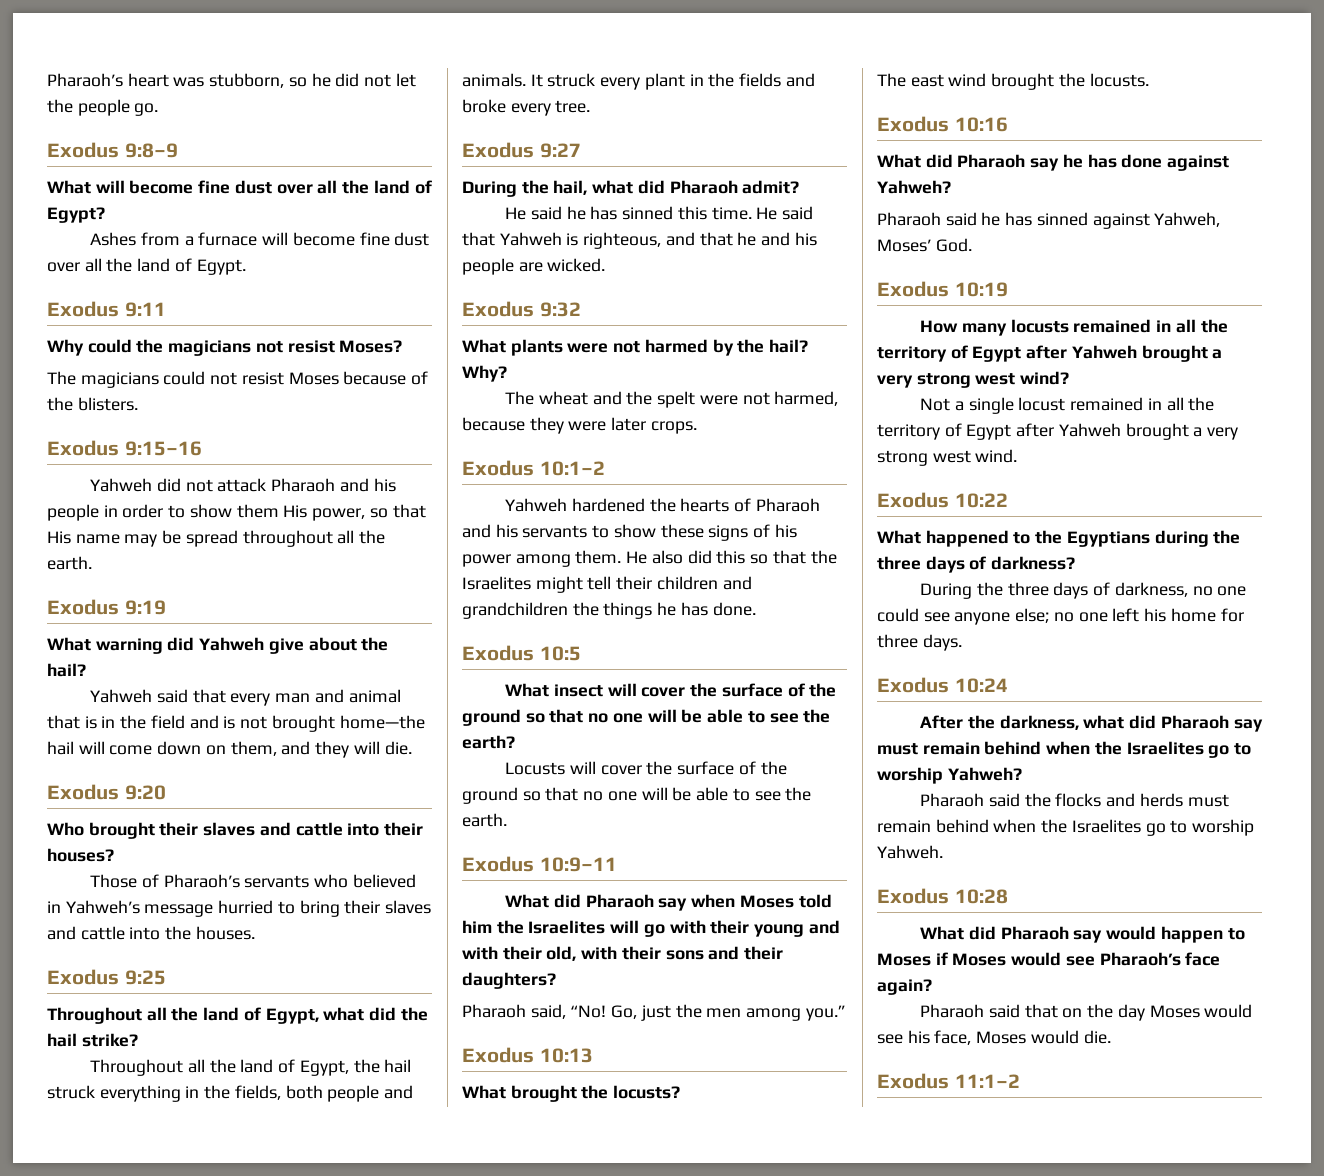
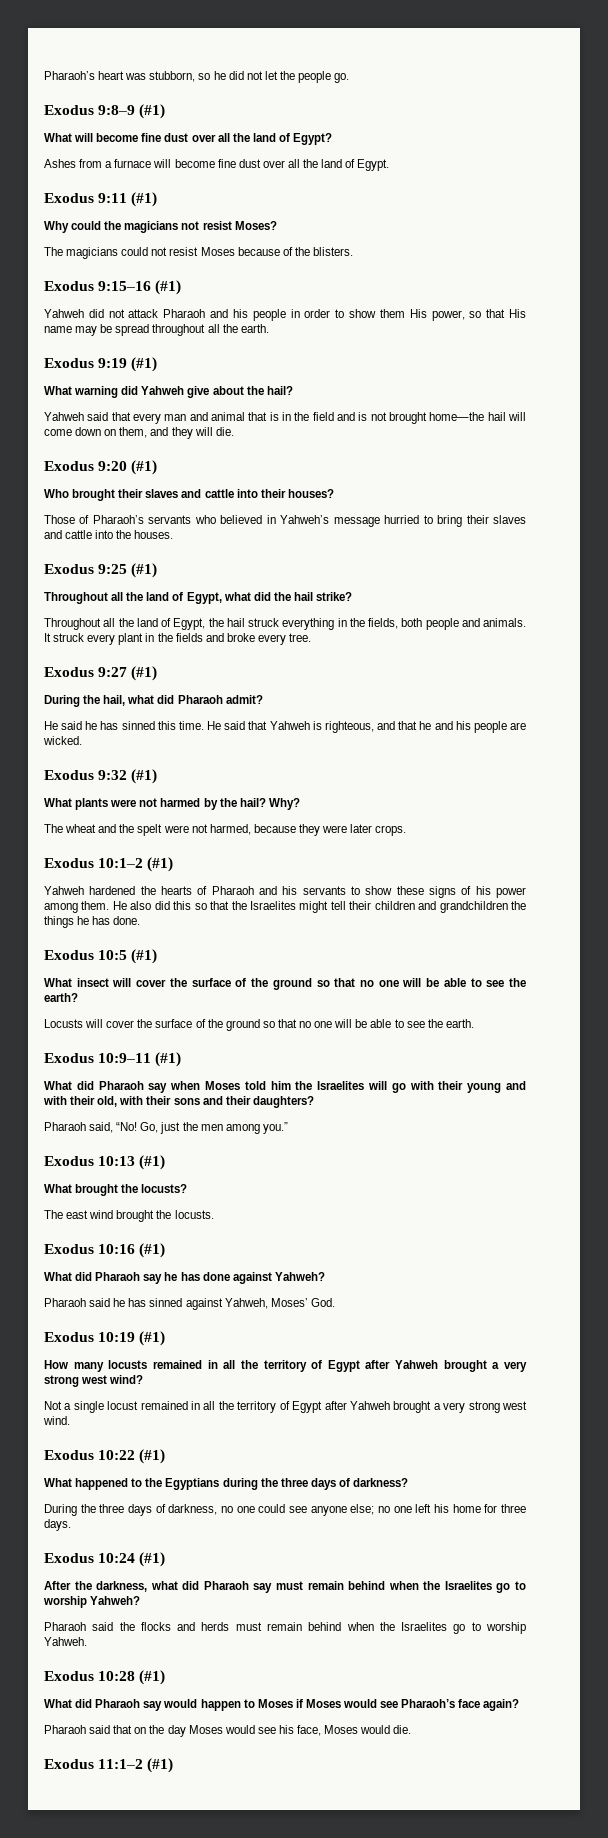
(178, 150) none -> [139,104,166,119] (#1)
(166, 309) none -> [131,192,158,207] (#1)
(202, 448) none -> [155,280,182,295] (#1)
(166, 607) none -> [131,357,158,372] (#1)
(166, 792) none -> [131,460,158,475] (#1)
(166, 977) none -> [131,563,158,578] (#1)
(581, 150) none -> [131,666,158,681] (#1)
(581, 309) none -> [131,769,158,784] (#1)
(605, 468) none -> [147,857,174,872] (#1)
(581, 653) none -> [131,949,158,964] (#1)
(617, 864) none -> [155,1052,182,1067] (#1)
(593, 1055) none -> [139,1155,166,1170] (#1)
(1008, 124) none -> [139,1243,166,1258] (#1)
(1008, 289) none -> [139,1331,166,1346] (#1)
(1008, 500) none -> [139,1449,166,1464] (#1)
(1008, 685) none -> [139,1552,166,1567] (#1)
(1008, 896) none -> [139,1670,166,1685] (#1)
(1020, 1081) none -> [147,1758,174,1773] (#1)

